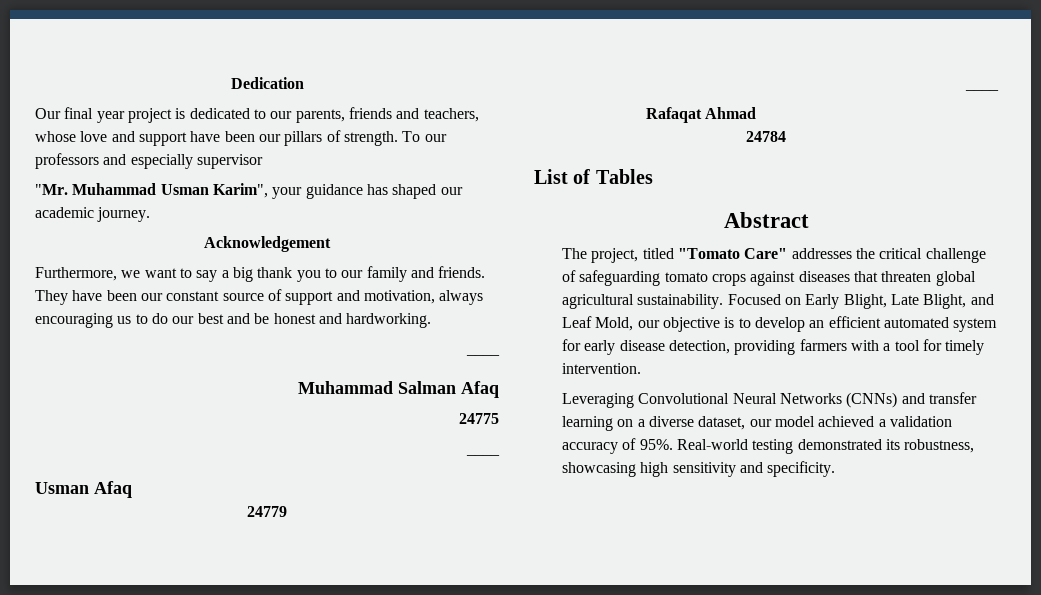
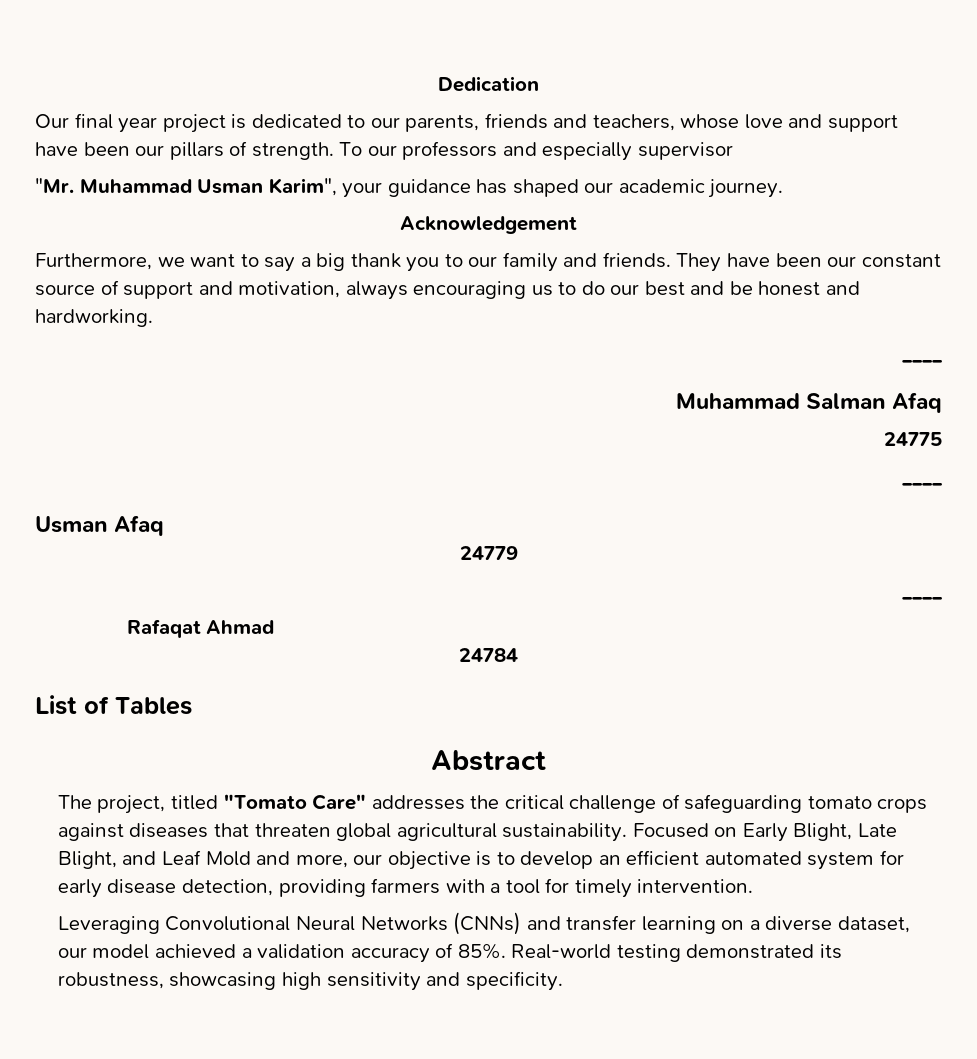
[595,317,634,331] Mold, -> [205,851,348,868] Mold and more,
[639,439,673,450] 95%. -> [457,943,506,959] 85%.

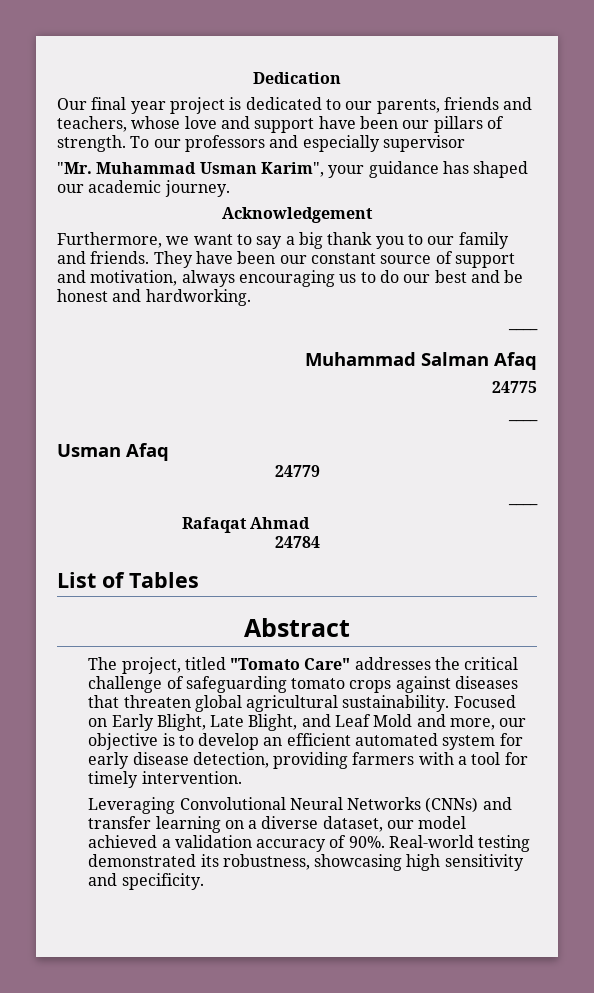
[457,943,506,959] 85%. -> [348,836,385,848] 90%.

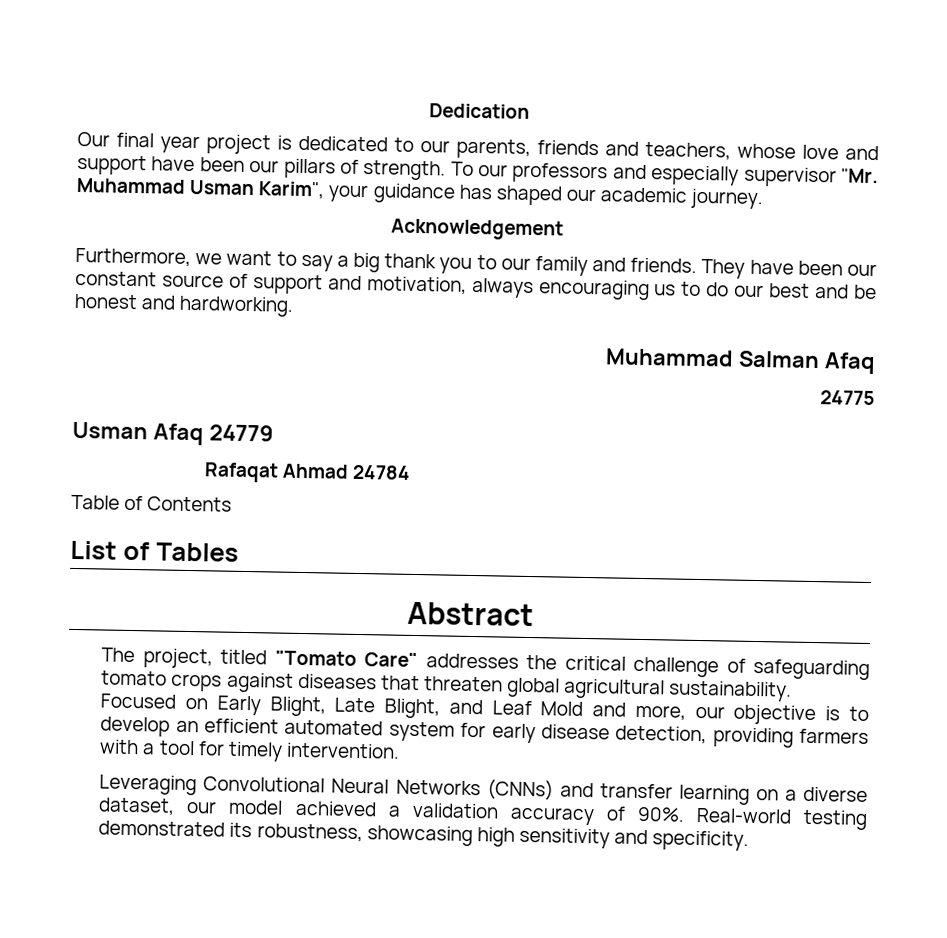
(465, 143) // -> (837, 177) none
[508,328,538,331] // ____ -> (294, 306) none
[508,419,538,422] // ____ -> (875, 398) none
(169, 452) // -> (204, 434) none
[508,503,538,506] // ____ -> (274, 433) none
[274,536,320,548] // 24784 -> [352,464,412,480] [71,494,233,512] 24784 // Table of Contents

